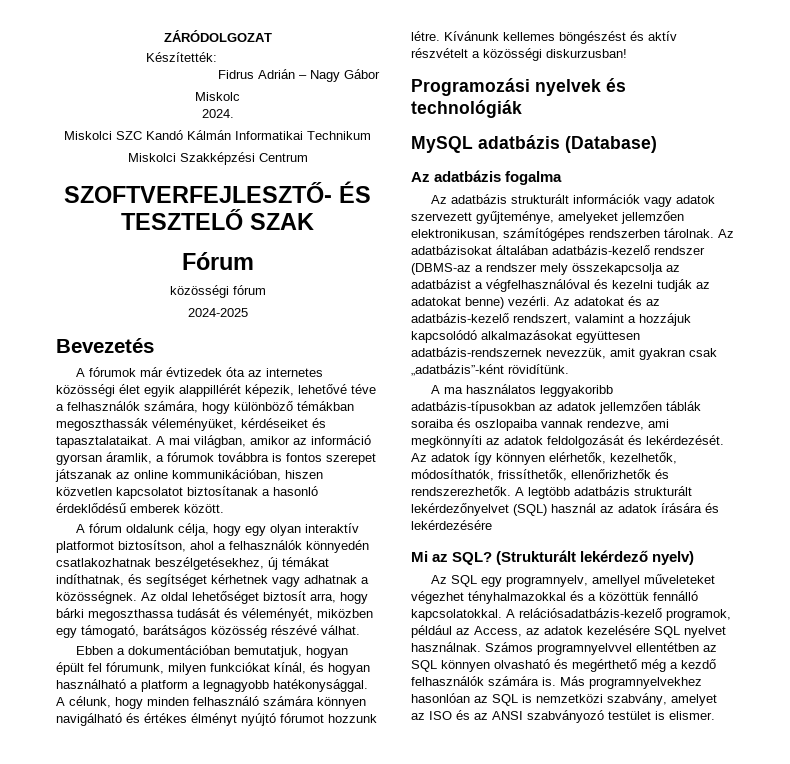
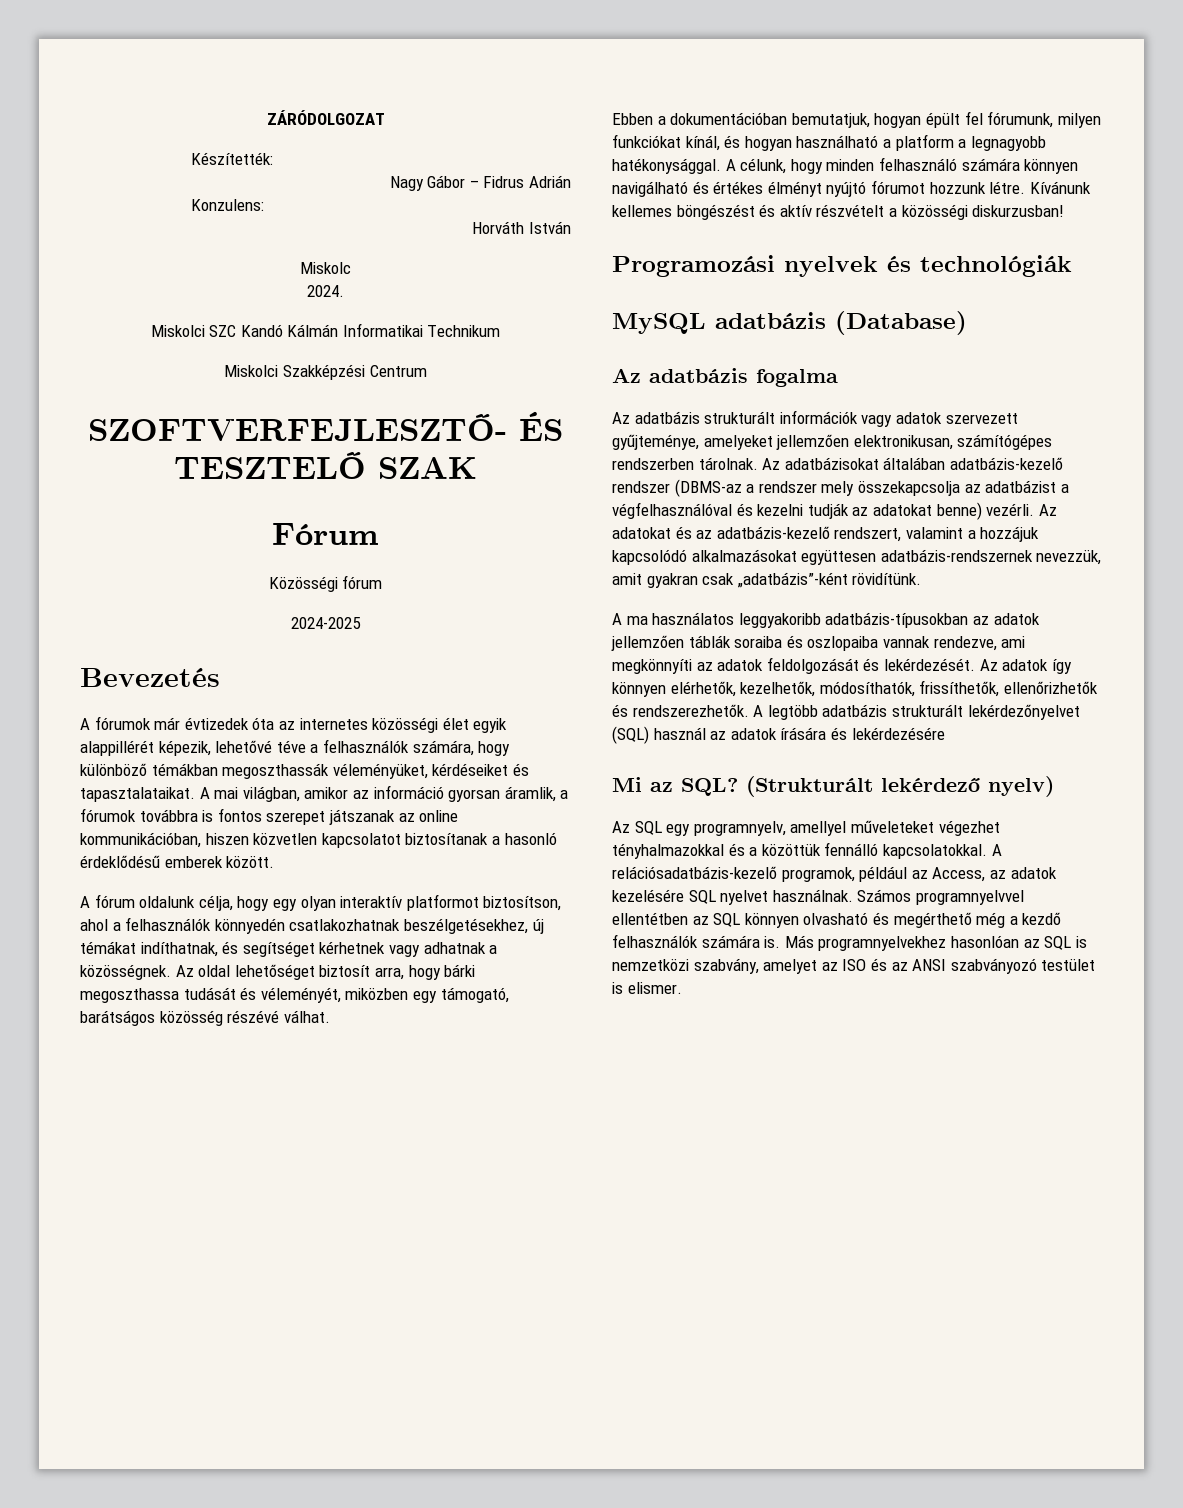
(217, 57) none -> [389,175,479,191] Nagy Gábor –
[299,69,380,82] – Nagy Gábor -> [190,199,264,211] [472,221,571,234] // Konzulens: // Horváth István
[169,285,229,298] közösségi -> [268,576,338,592] Közösségi

